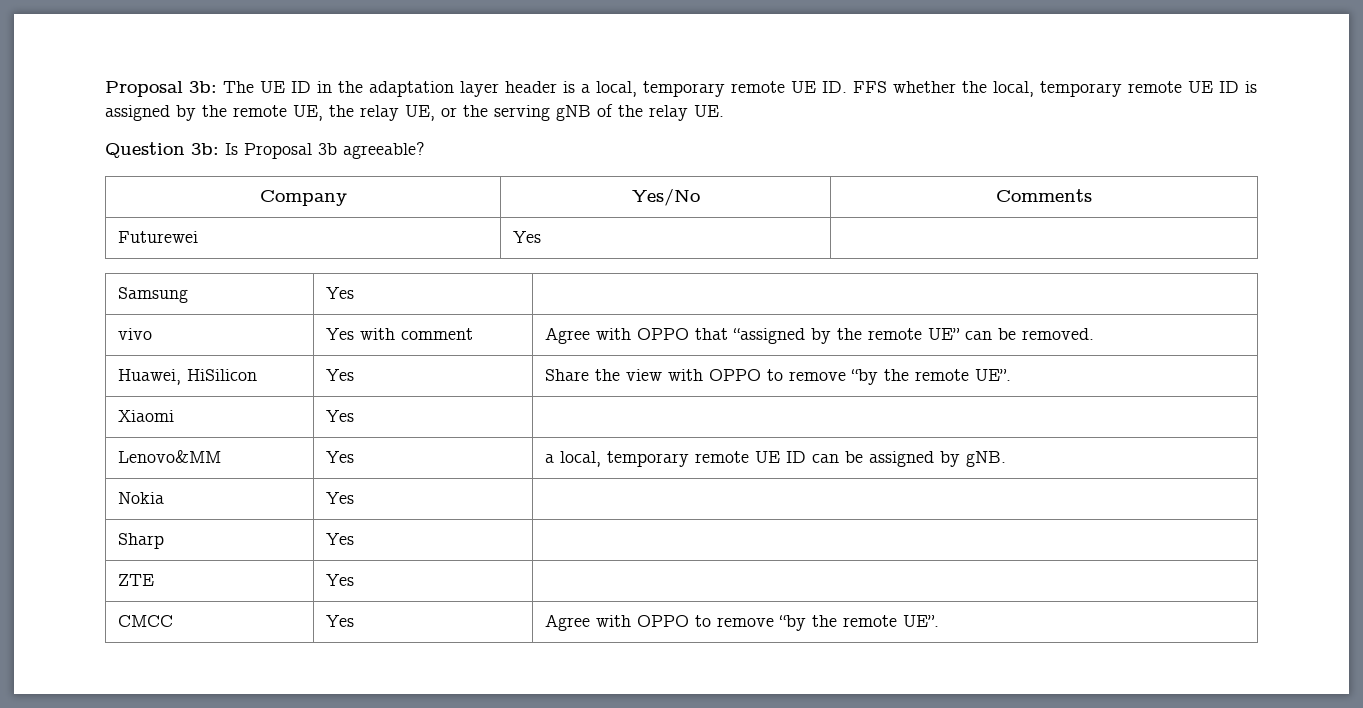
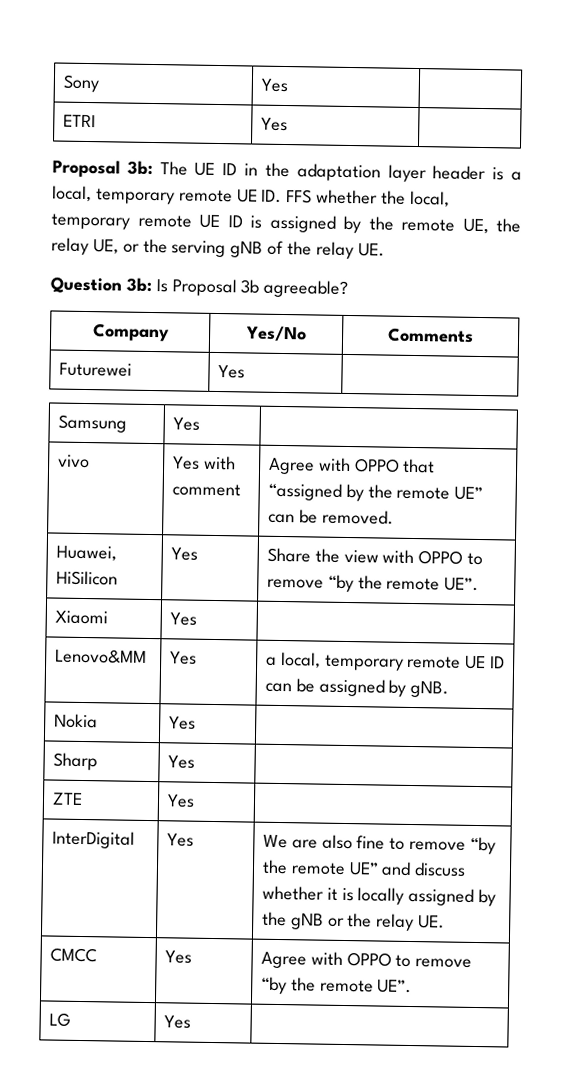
(105, 89) none -> [62,74,100,93] [260,78,288,93] [62,114,96,128] [260,117,288,132] Sony | Yes | // ETRI | Yes | //
(354, 580) none -> [51,830,135,849] [166,833,194,847] [262,834,497,855] [261,859,467,877] [261,885,497,907] [261,911,446,932] // InterDigital | Yes | We are also fine to remove “by the remote UE” and discuss whether it is locally assigned by the gNB or the relay UE.
(939, 621) none -> [48,1012,71,1027] [163,1015,191,1029] // LG | Yes |

